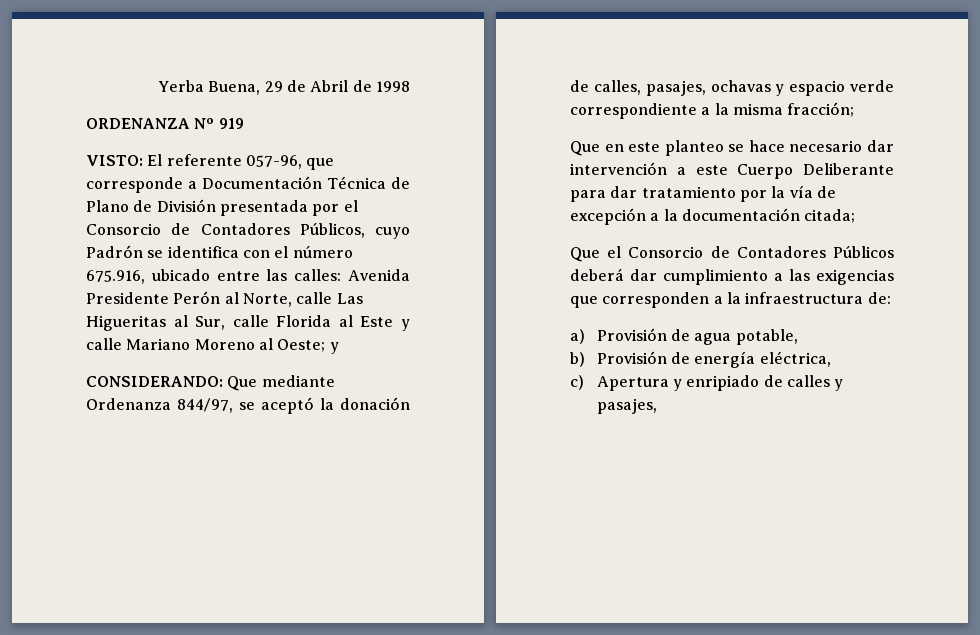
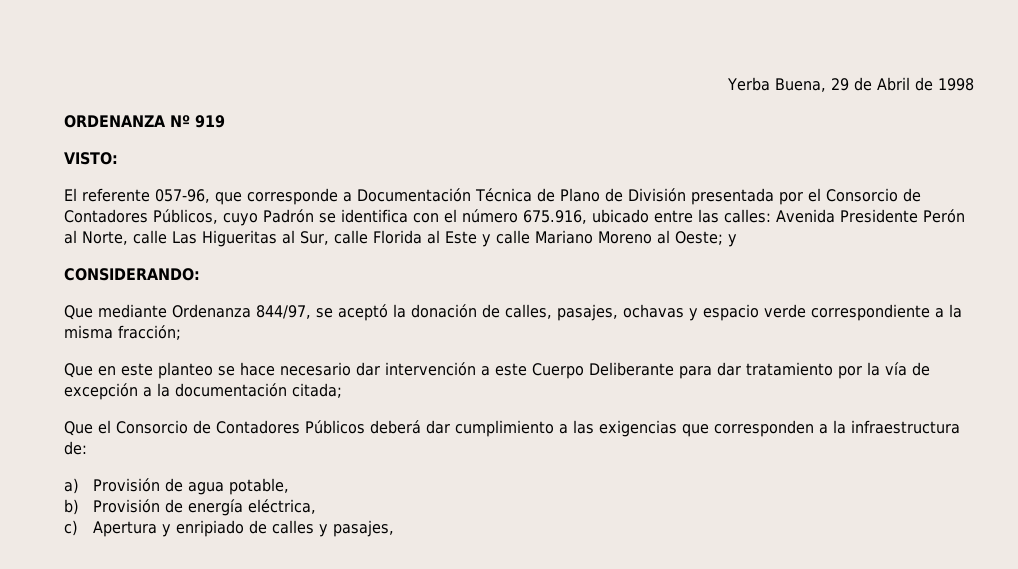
(143, 160) none -> (118, 158) //
(223, 381) none -> (200, 274) //

